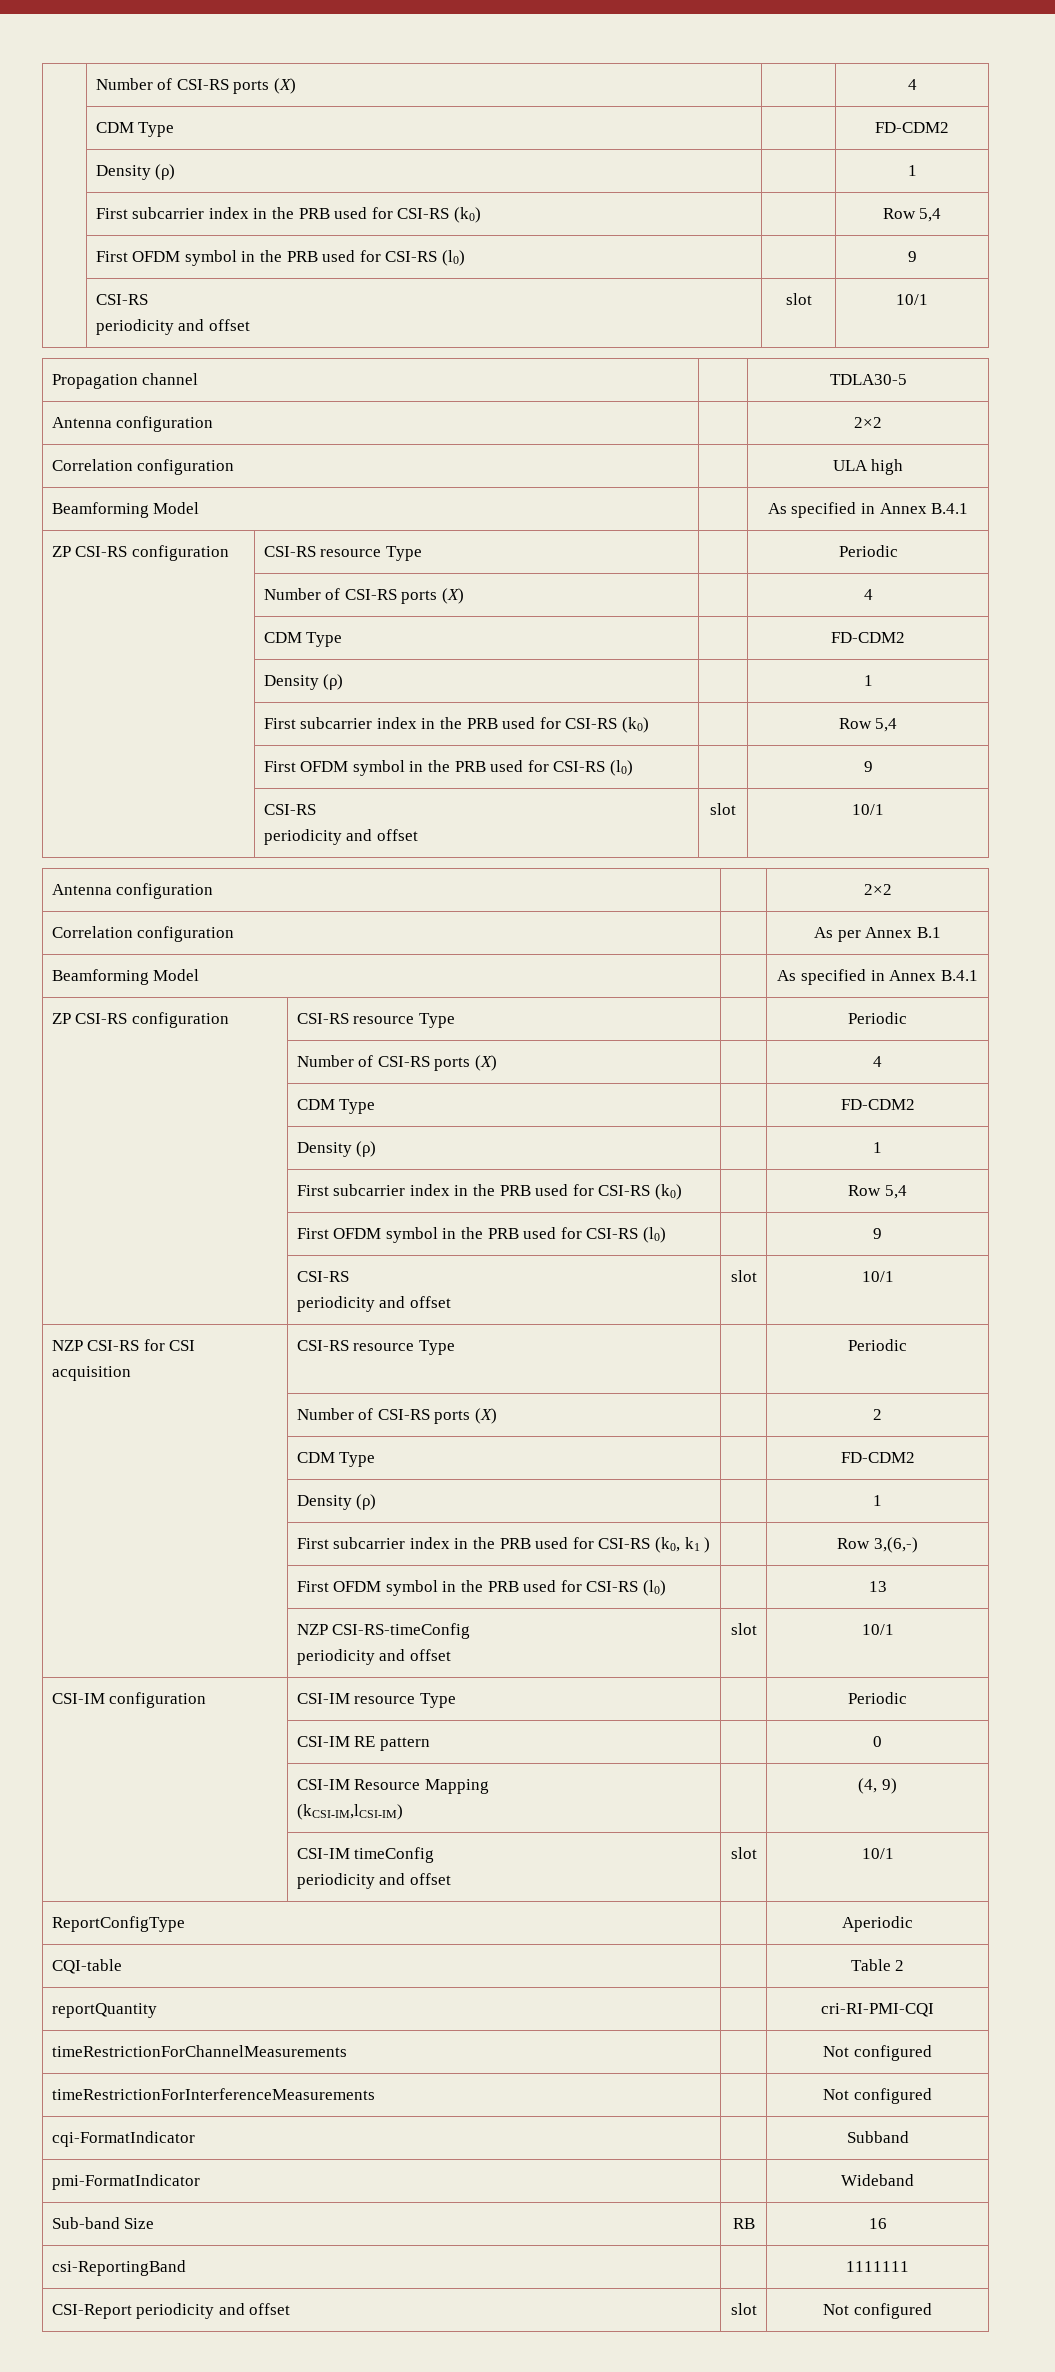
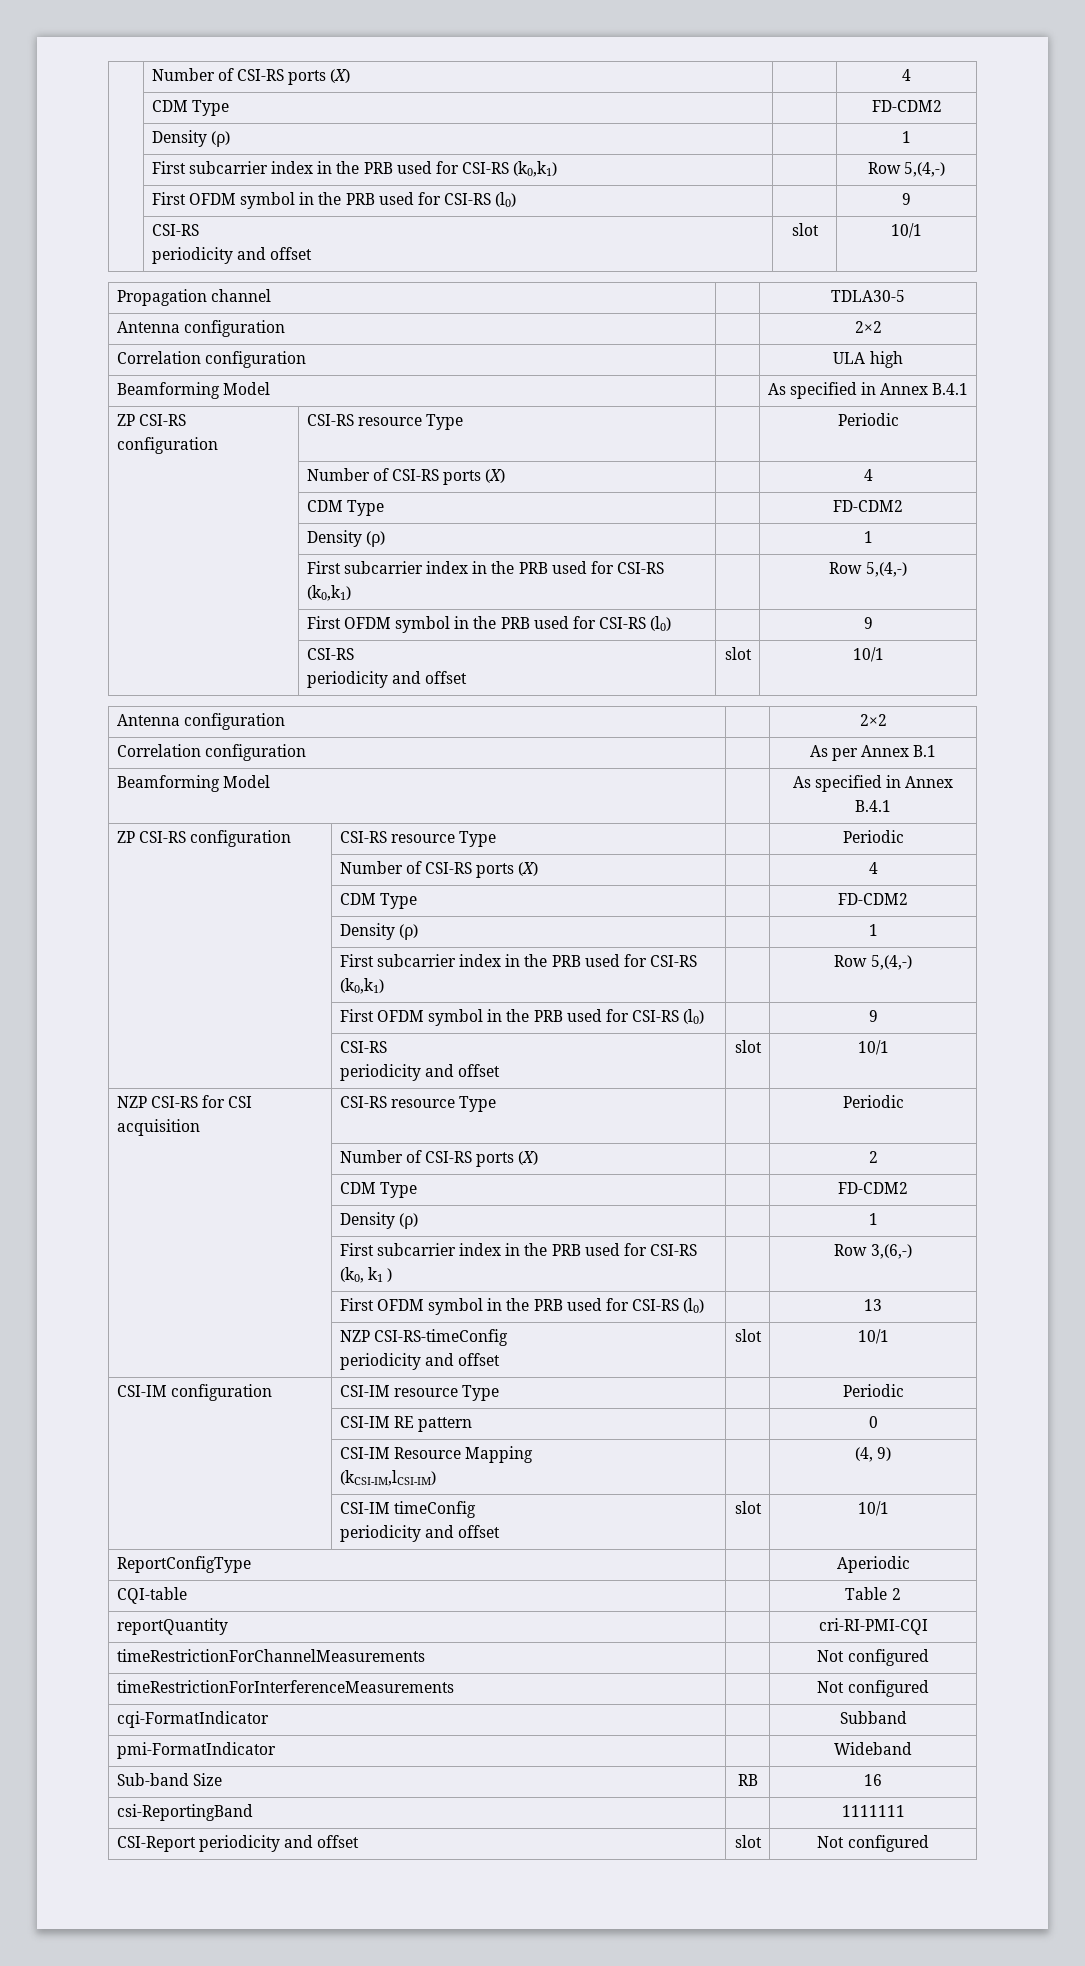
[453,207,481,223] [882,208,942,222] (k0) | | Row 5,4 -> [513,161,558,177] [867,162,946,177] (k0,k1) | | Row 5,(4,-)
[621,717,649,733] [838,718,898,732] (k0) | | Row 5,4 -> [306,585,351,601] [829,562,907,577] (k0,k1) | | Row 5,(4,-)
[654,1184,682,1200] [848,1185,907,1199] (k0) | | Row 5,4 -> [339,978,384,994] [834,955,912,970] (k0,k1) | | Row 5,(4,-)

